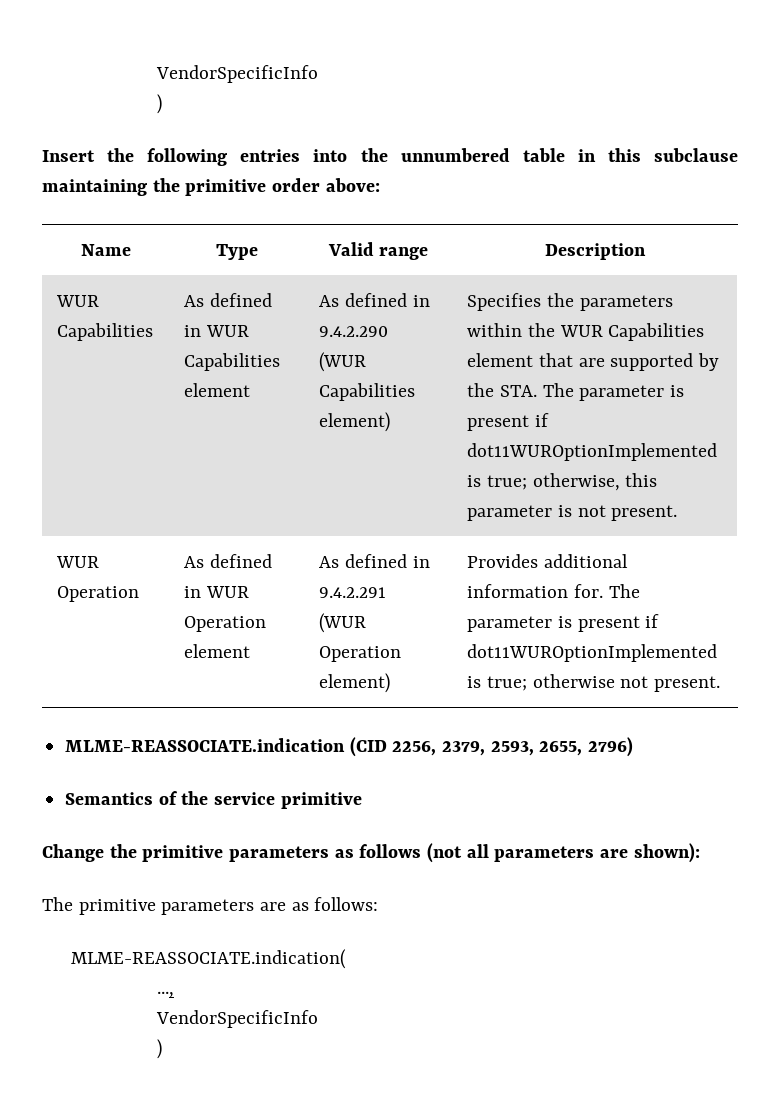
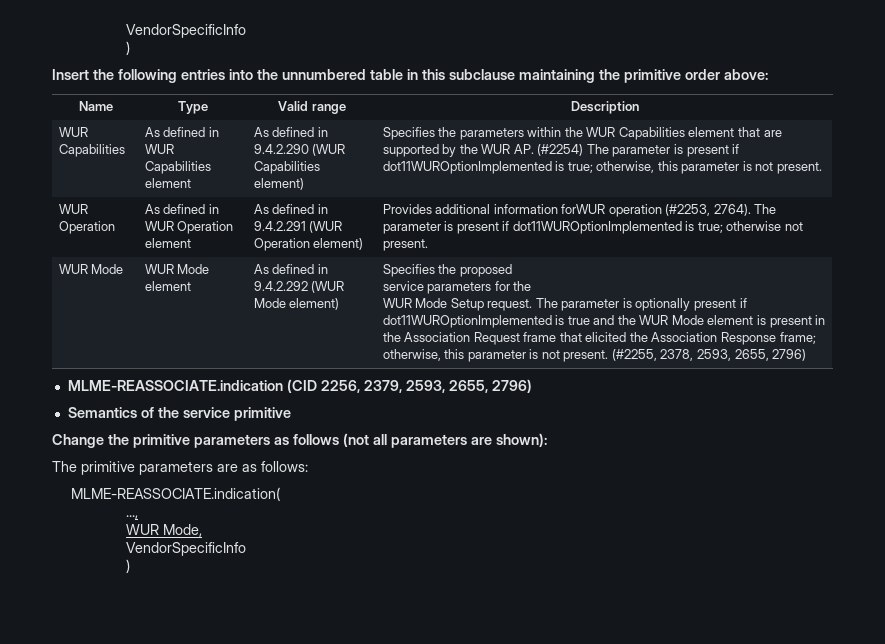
[499,385,537,397] STA. -> [481,144,584,156] WUR AP. (#2254)
[573,584,603,598] for. -> [561,204,751,217] forWUR operation (#2253, 2764).
(720, 684) none -> [58,264,124,274] [144,264,210,274] [144,281,191,291] [253,264,328,274] [253,281,345,293] [253,298,340,310] [382,264,512,277] [382,281,532,294] [382,298,747,311] [382,315,826,328] [382,332,816,345] [382,349,807,362] // WUR Mode | WUR Mode element | As defined in 9.4.2.292 (WUR Mode element) | Specifies the proposed // service parameters for the // WUR Mode Setup request. The parameter is optionally present if dot11WUROptionImplemented is true and the WUR Mode element is present in the Association Request frame that elicited the Association Response frame; otherwise, this parameter is not present. (#2255, 2378, 2593, 2655, 2796)
(175, 994) none -> [126,524,203,537] // WUR Mode,

